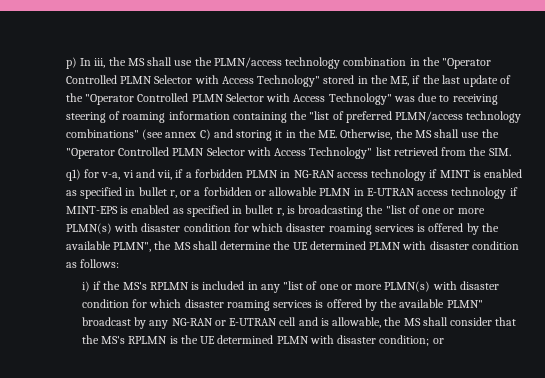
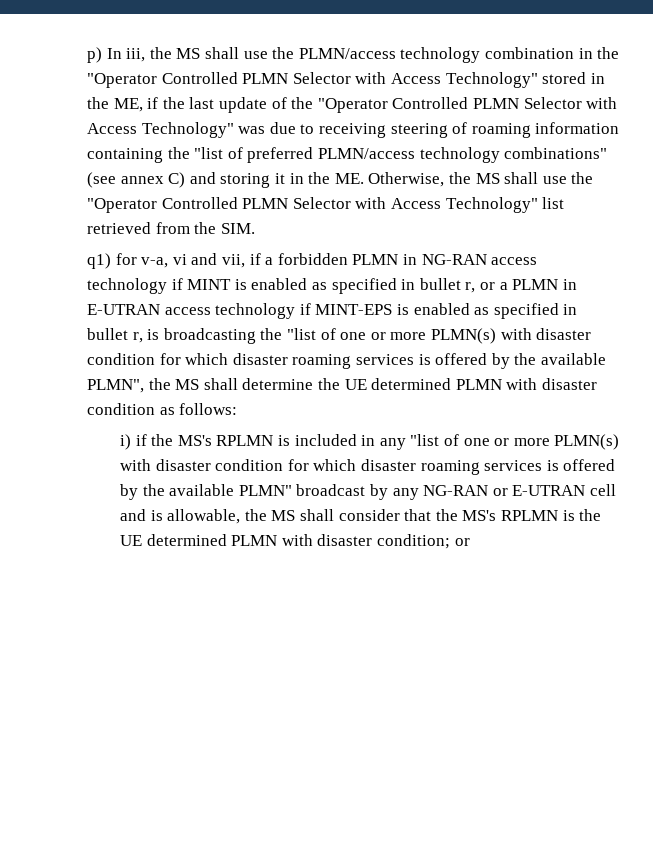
[203,187,318,196] forbidden or allowable -> (508, 286) none

